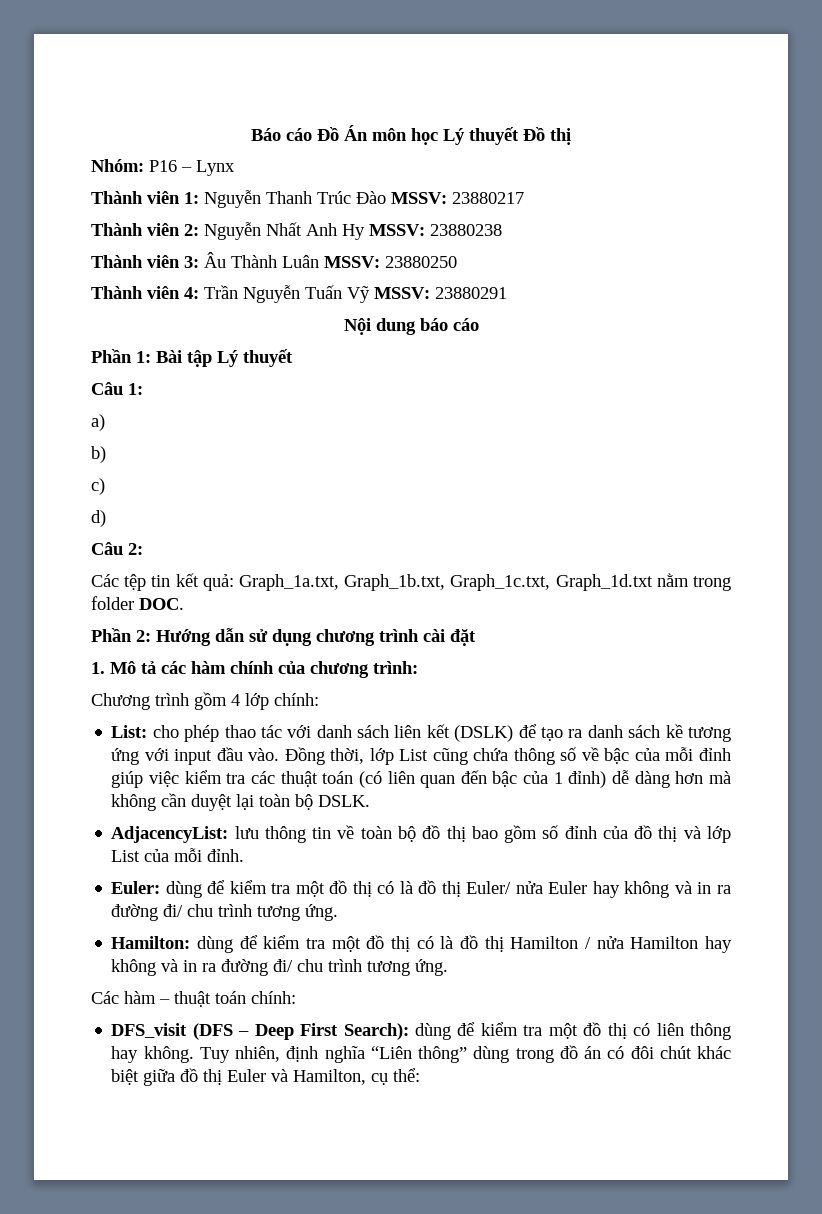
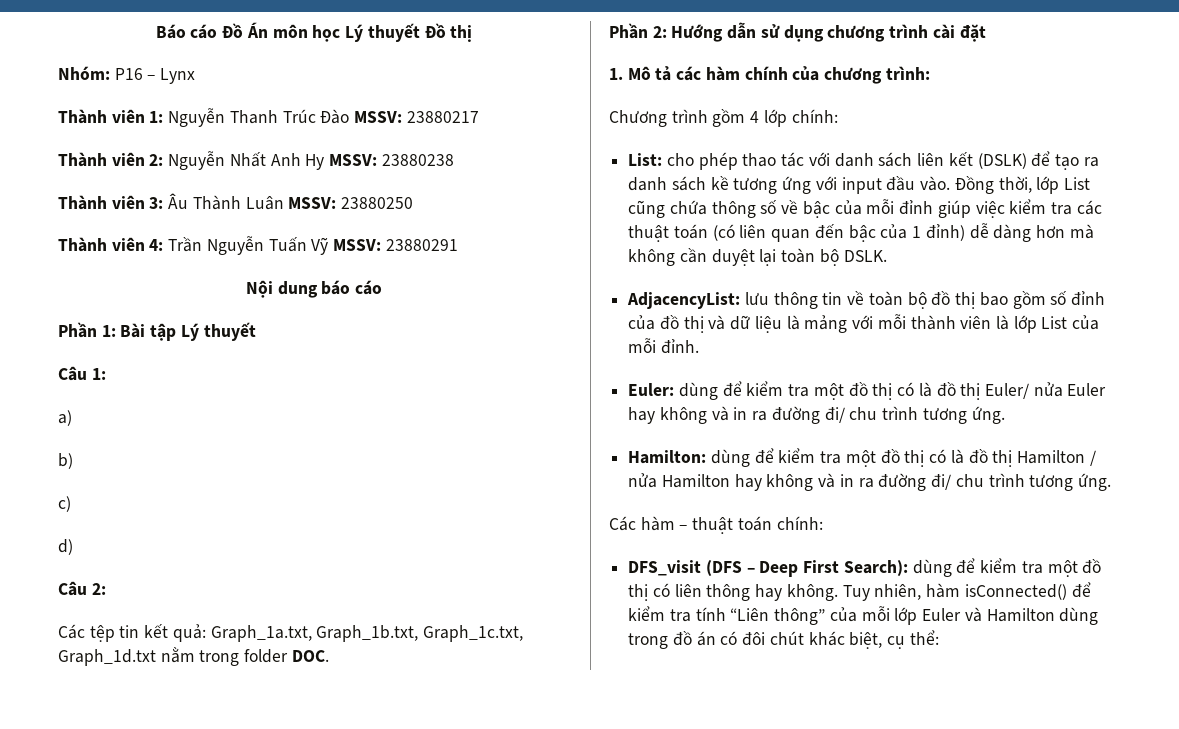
(701, 832) none -> [730,314,1009,333] dữ liệu là mảng với mỗi thành viên là
[286,1046,468,1063] định nghĩa “Liên thông” -> [926,582,1091,600] [628,606,1055,625] hàm isConnected() để kiểm tra tính “Liên thông” của mỗi lớp Euler và Hamilton
[111,1068,367,1086] biệt giữa đồ thị Euler và Hamilton, -> [849,632,883,649] biệt,

